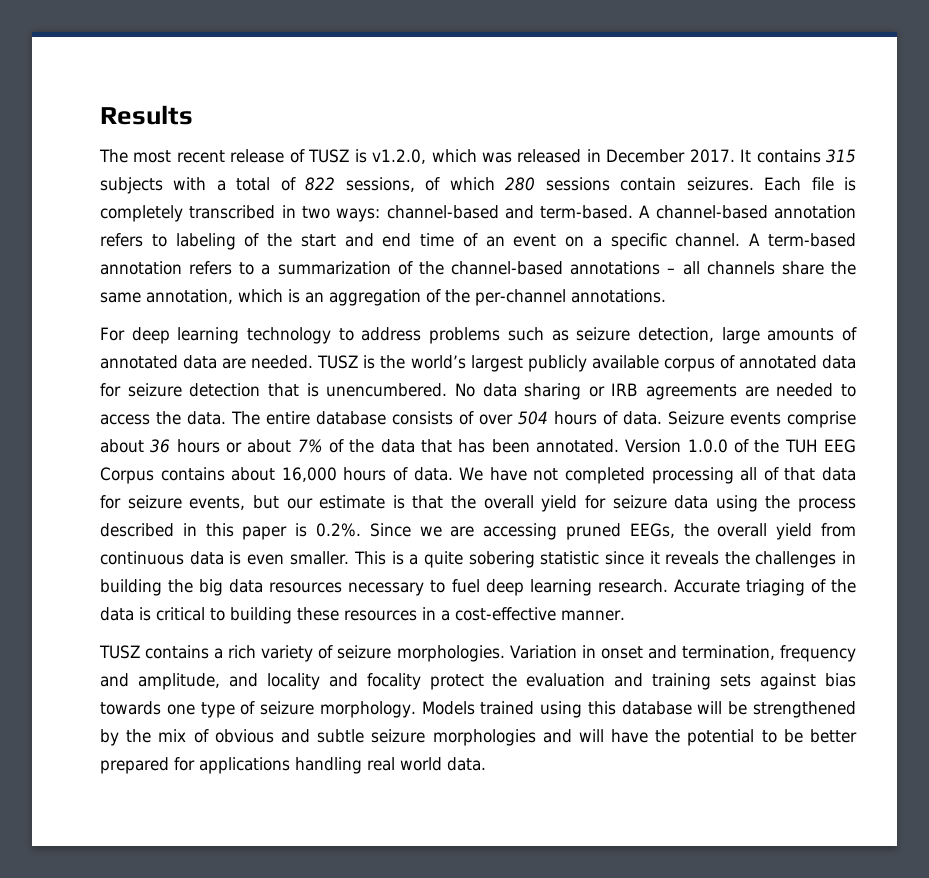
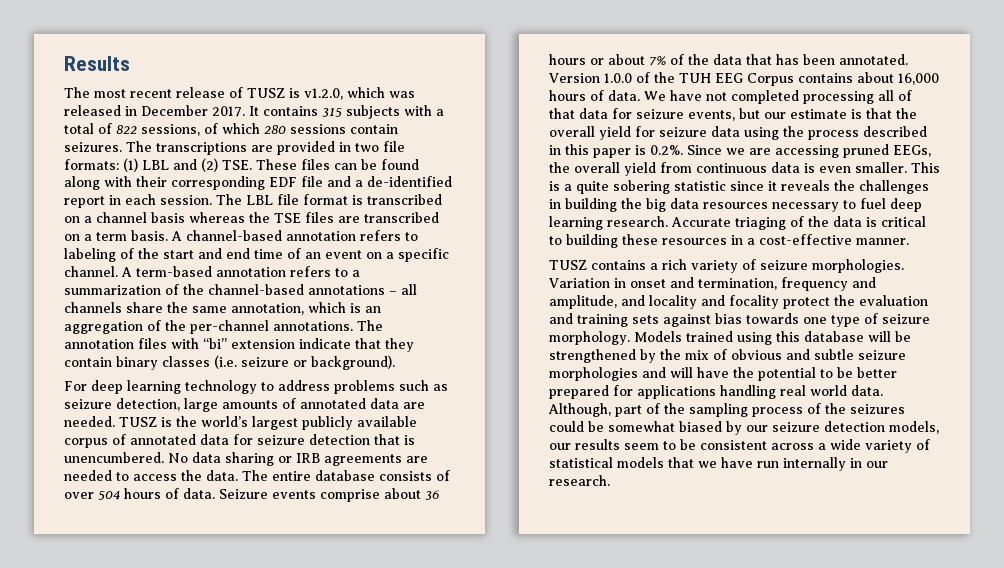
[764,177,856,191] [100,205,634,222] Each file is completely transcribed in two ways: channel-based and term-based. -> [126,141,405,155] [64,158,419,172] [64,176,452,190] [64,194,442,208] [64,212,439,223] [64,230,168,241] The transcriptions are provided in two file formats: (1) LBL and (2) TSE. These files can be found along with their corresponding EDF file and a de-identified report in each session. The LBL file format is transcribed on a channel basis whereas the TSE files are transcribed on a term basis.
(666, 296) none -> [357,320,383,331] [64,338,414,352] [64,355,395,370] The annotation files with “bi” extension indicate that they contain binary classes (i.e. seizure or background).
(486, 764) none -> [548,403,905,417] [549,421,939,435] [549,439,930,453] [549,457,888,471] [549,475,610,486] Although, part of the sampling process of the seizures could be somewhat biased by our seizure detection models, our results seem to be consistent across a wide variety of statistical models that we have run internally in our research.

